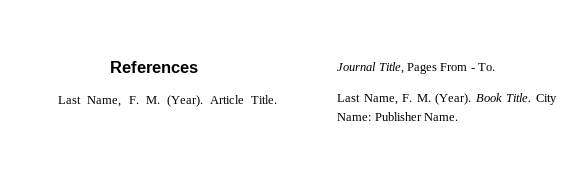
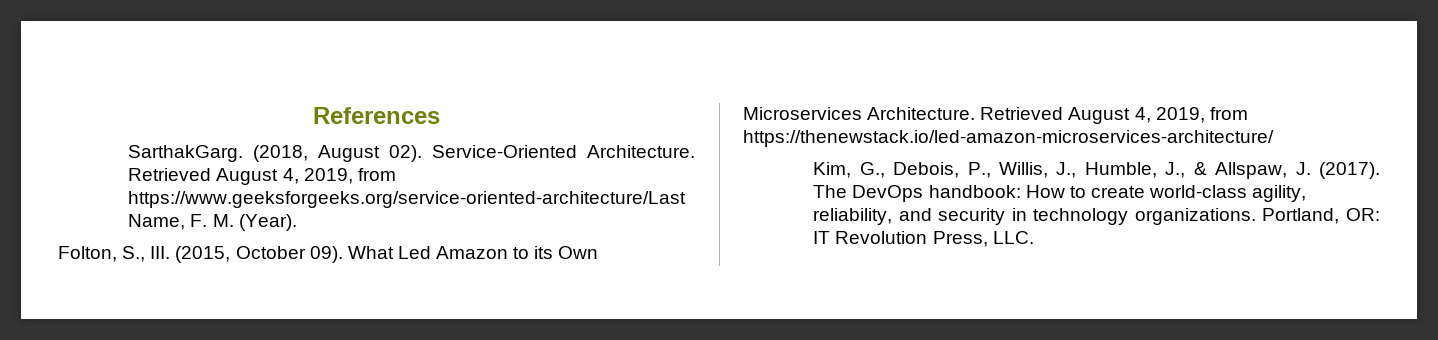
[58,95,277,107] [337,62,496,74] [337,93,557,105] [337,112,459,121] Last Name, F. M. (Year). Article Title. Journal Title, Pages From - To. // Last Name, F. M. (Year). Book Title. City Name: Publisher Name. -> [128,145,695,162] [128,168,396,185] [128,191,687,208] [128,214,297,231] [58,246,599,263] [743,107,1248,124] [743,130,1274,147] [813,162,1380,179] [813,185,1307,202] [813,208,1380,225] [813,231,1034,247] SarthakGarg. (2018, August 02). Service-Oriented Architecture. Retrieved August 4, 2019, from https://www.geeksforgeeks.org/service-oriented-architecture/Last Name, F. M. (Year). // Folton, S., III. (2015, October 09). What Led Amazon to its Own Microservices Architecture. Retrieved August 4, 2019, from https://thenewstack.io/led-amazon-microservices-architecture/ // Kim, G., Debois, P., Willis, J., Humble, J., & Allspaw, J. (2017). The DevOps handbook: How to create world-class agility, reliability, and security in technology organizations. Portland, OR: IT Revolution Press, LLC.

